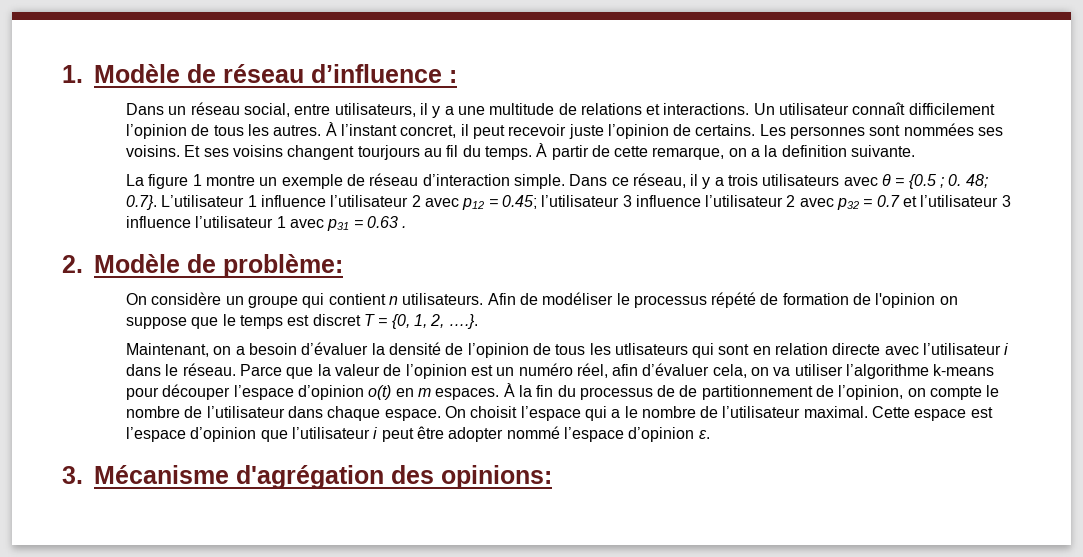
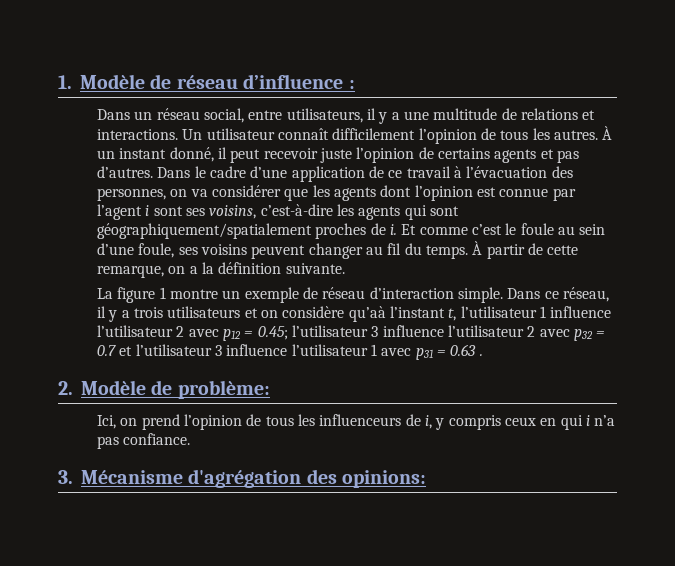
[340,124,457,138] l’instant concret, -> [97,147,214,162] un instant donné,
[695,123,1004,139] [125,145,420,160] certains. Les personnes sont nommées ses voisins. Et ses voisins changent tourjours -> [437,148,579,163] [97,166,573,182] [97,185,576,201] [97,204,459,220] [97,223,606,239] [97,243,363,259] certains agents et pas d’autres. Dans le cadre d’une application de ce travail à l’évacuation des personnes, on va considérer que les agents dont l’opinion est connue par l’agent i sont ses voisins, c’est-à-dire les agents qui sont géographiquement/spatialement proches de i. Et comme c’est le foule au sein d’une foule, ses voisins peuvent changer
[781,145,847,157] definition -> [218,262,282,274] définition
[843,174,988,189] [125,195,245,210] avec θ = {0.5 ; 0. 48; 0.7}. L’utilisateur -> [244,306,537,322] et on considère qu’aà l’instant t, l’utilisateur
[125,292,958,308] [125,314,478,329] [125,342,1009,358] [125,363,995,379] [125,383,1000,400] [125,406,993,421] [125,426,710,442] On considère un groupe qui contient n utilisateurs. Afin de modéliser le processus répété de formation de l'opinion on suppose que le temps est discret T = {0, 1, 2, ….}. // Maintenant, on a besoin d’évaluer la densité de l’opinion de tous les utlisateurs qui sont en relation directe avec l’utilisateur i dans le réseau. Parce que la valeur de l’opinion est un numéro réel, afin d’évaluer cela, on va utiliser l’algorithme k-means pour découper l’espace d’opinion o(t) en m espaces. À la fin du processus de de partitionnement de l’opinion, on compte le nombre de l’utilisateur dans chaque espace. On choisit l’espace qui a le nombre de l’utilisateur maximal. Cette espace est l’espace d’opinion que l’utilisateur i peut être adopter nommé l’espace d’opinion ε. -> [97,414,616,430] [97,433,191,449] Ici, on prend l’opinion de tous les influenceurs de i, y compris ceux en qui i n’a pas confiance.

